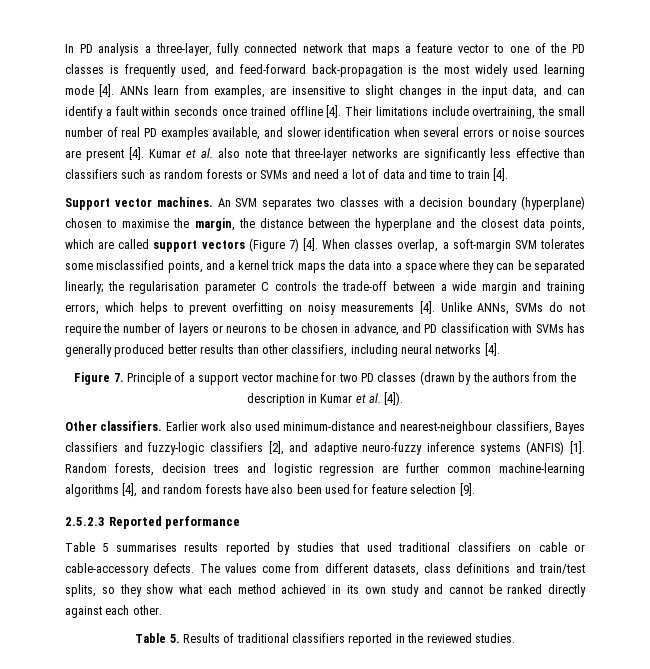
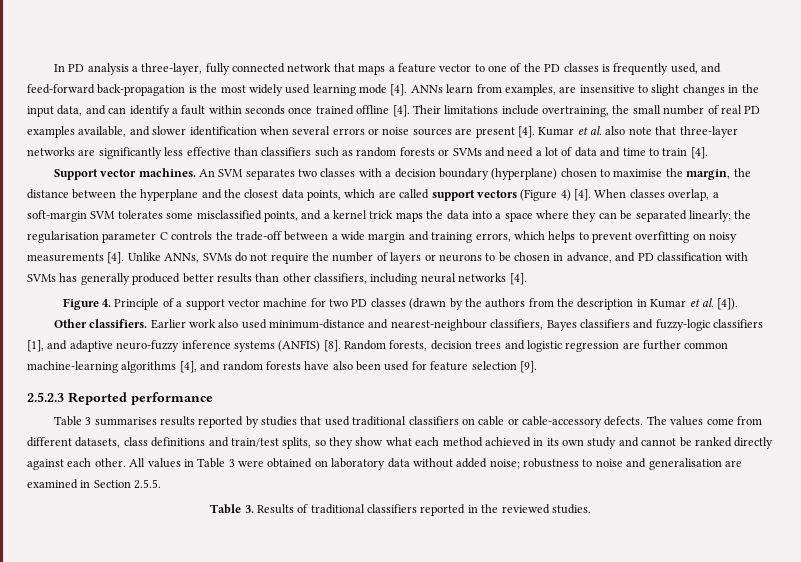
[288,238,299,252] 7) -> [560,189,571,201] 4)
[113,373,124,382] 7. -> [102,299,112,307] 4.
[268,441,284,455] [2], -> [27,340,44,352] [1],
[569,441,585,454] [1]. -> [323,340,341,352] [8].
[102,543,109,552] 5 -> [85,417,92,425] 3
[135,633,180,643] // Table 5. -> [129,458,742,470] [27,479,162,489] [210,504,254,514] All values in Table 3 were obtained on laboratory data without added noise; robustness to noise and generalisation are examined in Section 2.5.5. // Table 3.

